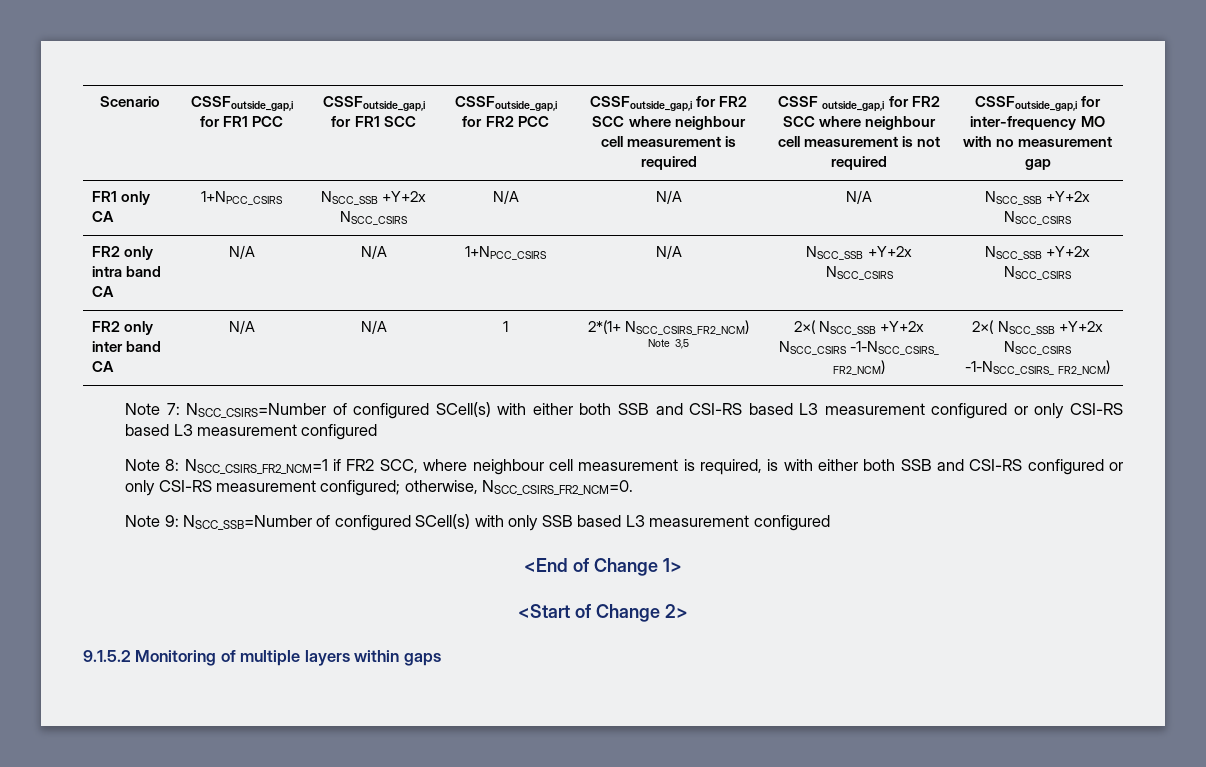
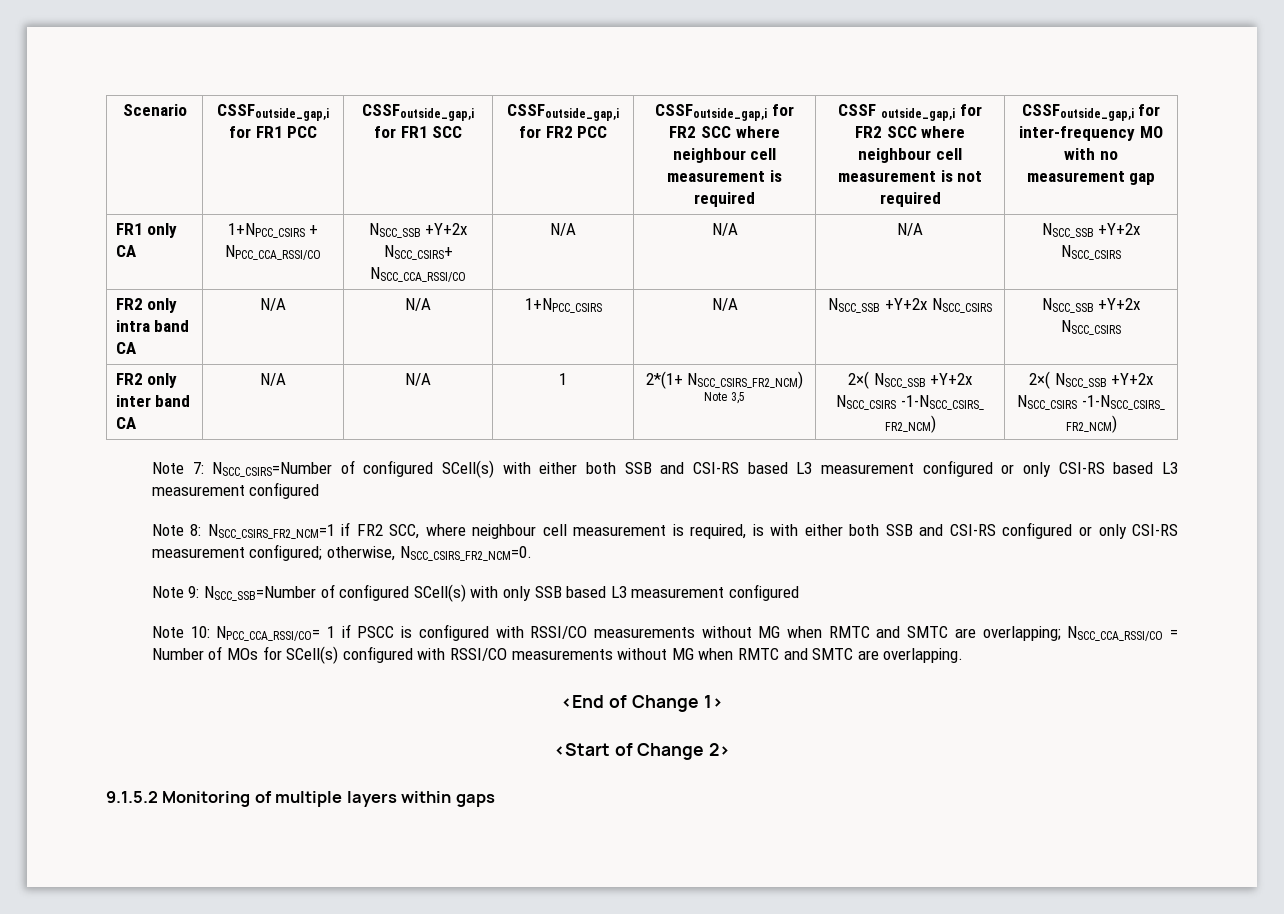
[320,191,427,205] [340,211,408,225] | NSCC_SSB +Y+2x NSCC_CSIRS -> [309,225,319,235] [225,245,321,260] [368,223,468,238] [383,245,453,260] [370,267,466,282] + NPCC_CCA_RSSI/CO | NSCC_SSB +Y+2x NSCC_CSIRS+ NSCC_CCA_RSSI/CO
(830, 523) none -> [151,624,1178,641] [151,646,964,664] // Note 10: NPCC_CCA_RSSI/CO= 1 if PSCC is configured with RSSI/CO measurements without MG when RMTC and SMTC are overlapping; NSCC_CCA_RSSI/CO = Number of MOs for SCell(s) configured with RSSI/CO measurements without MG when RMTC and SMTC are overlapping.

